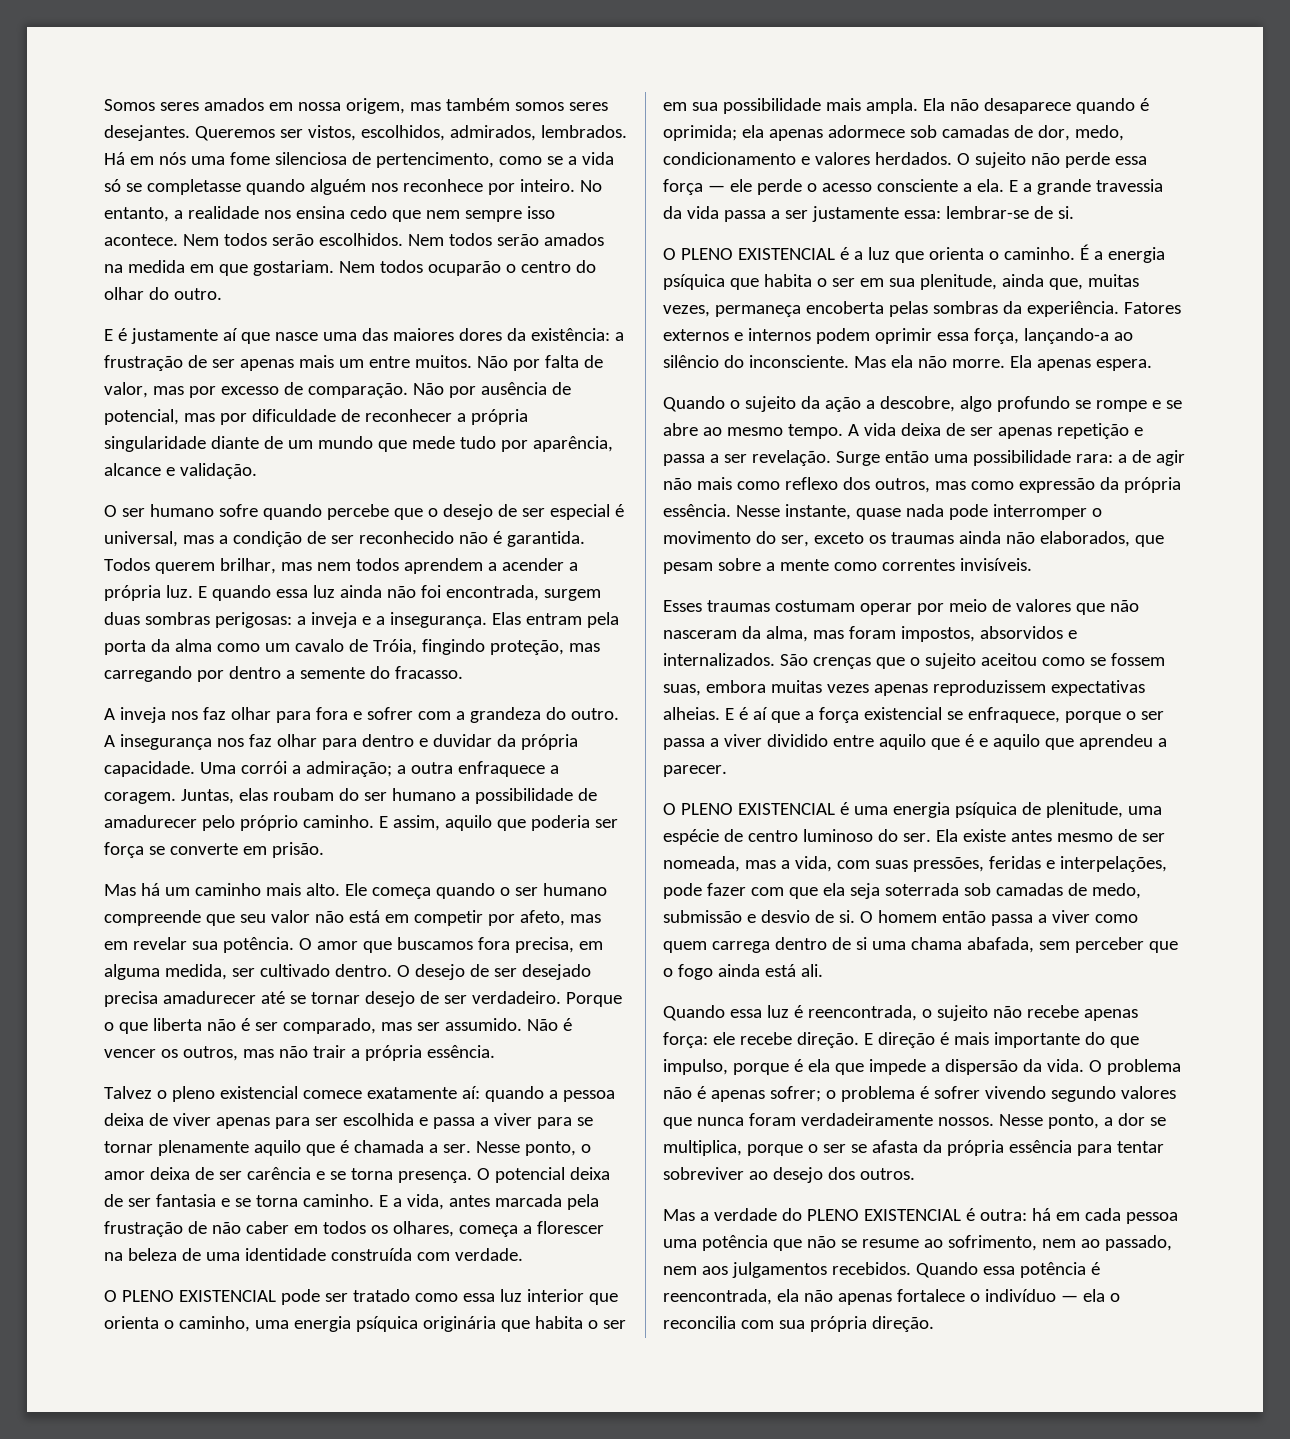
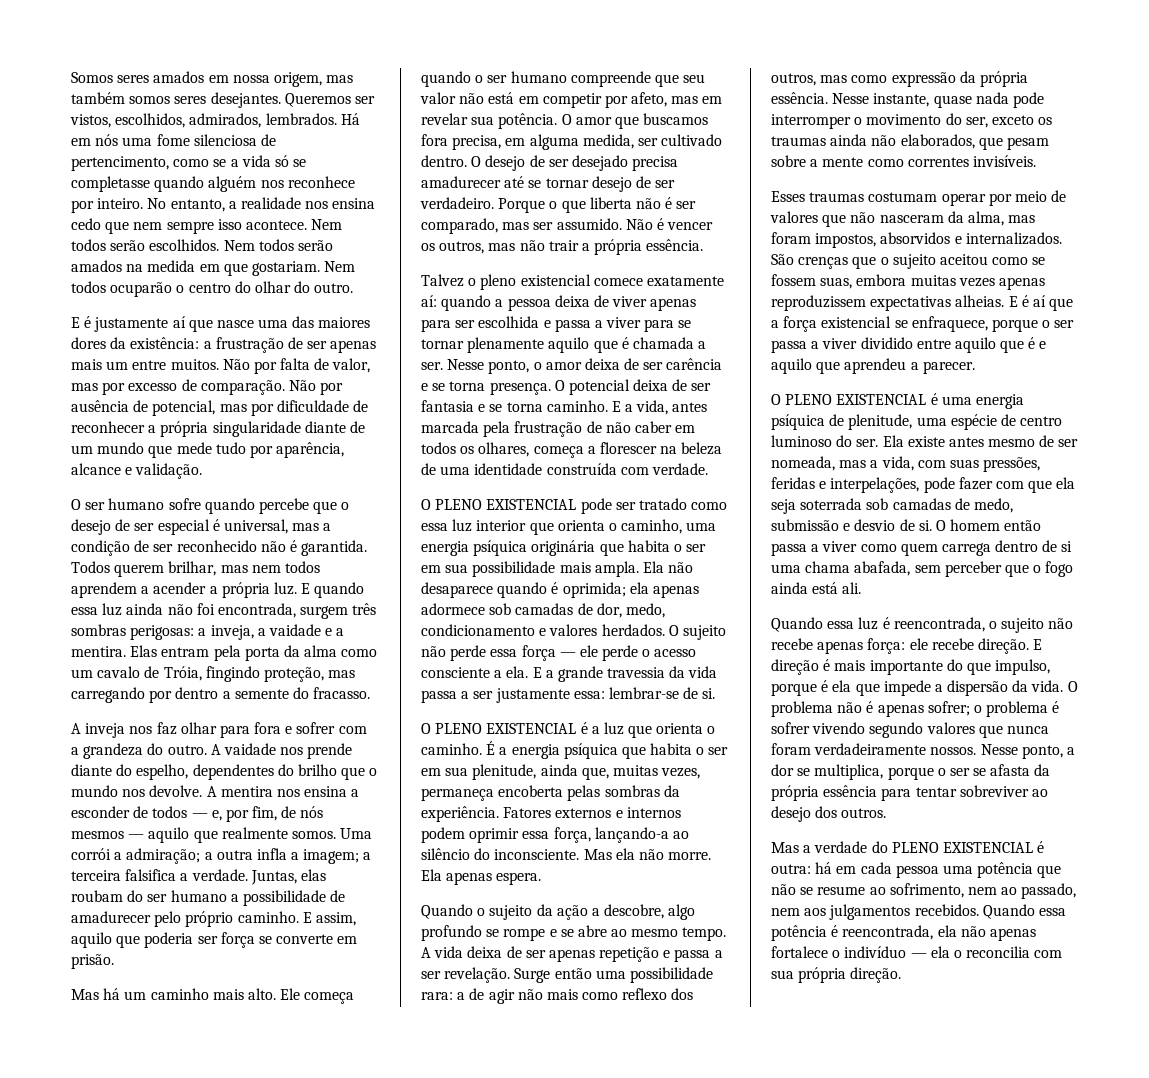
[104,612,140,625] duas -> [352,603,377,615] três
[310,612,357,628] inveja -> [210,624,321,640] inveja, a vaidade
[389,612,487,628] insegurança. -> [71,646,126,657] mentira.
[119,734,578,750] [104,761,195,777] insegurança nos faz olhar para dentro e duvidar da própria capacidade. -> [223,743,353,759] [71,764,378,780] [71,785,360,797] [71,806,324,822] [71,827,336,843] vaidade nos prende diante do espelho, dependentes do brilho que o mundo nos devolve. A mentira nos ensina a esconder de todos — e, por fim, de nós mesmos — aquilo que realmente somos.
[457,761,559,777] [104,792,176,804] enfraquece a coragem. -> [256,848,372,864] [71,869,248,881] infla a imagem; a terceira falsifica a verdade.

